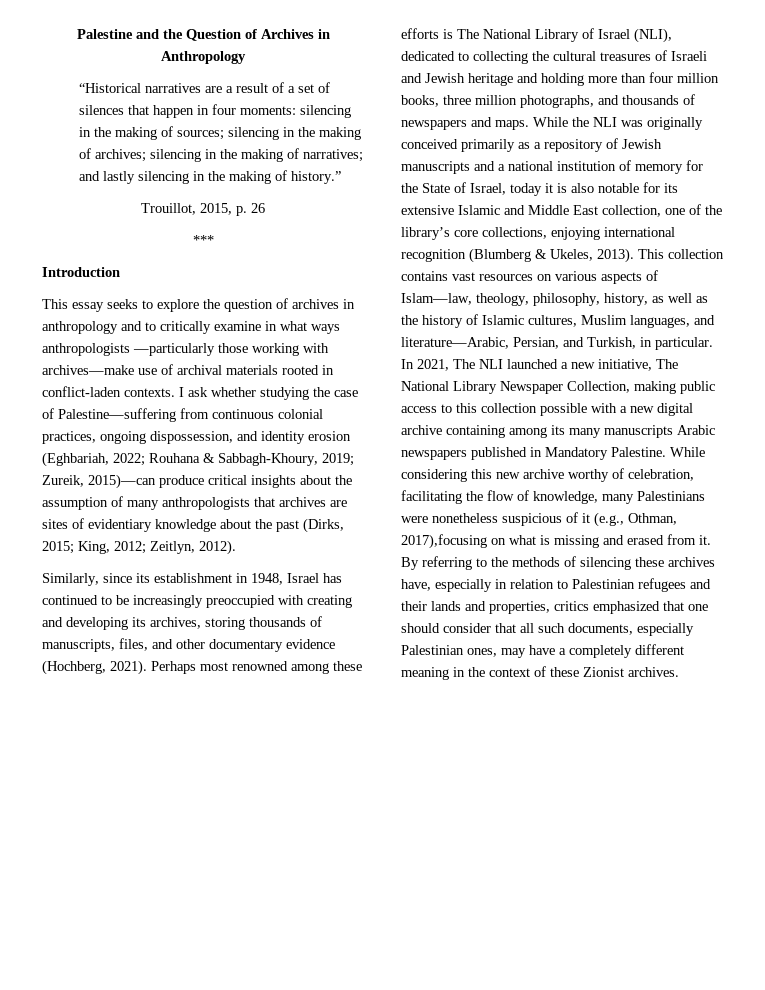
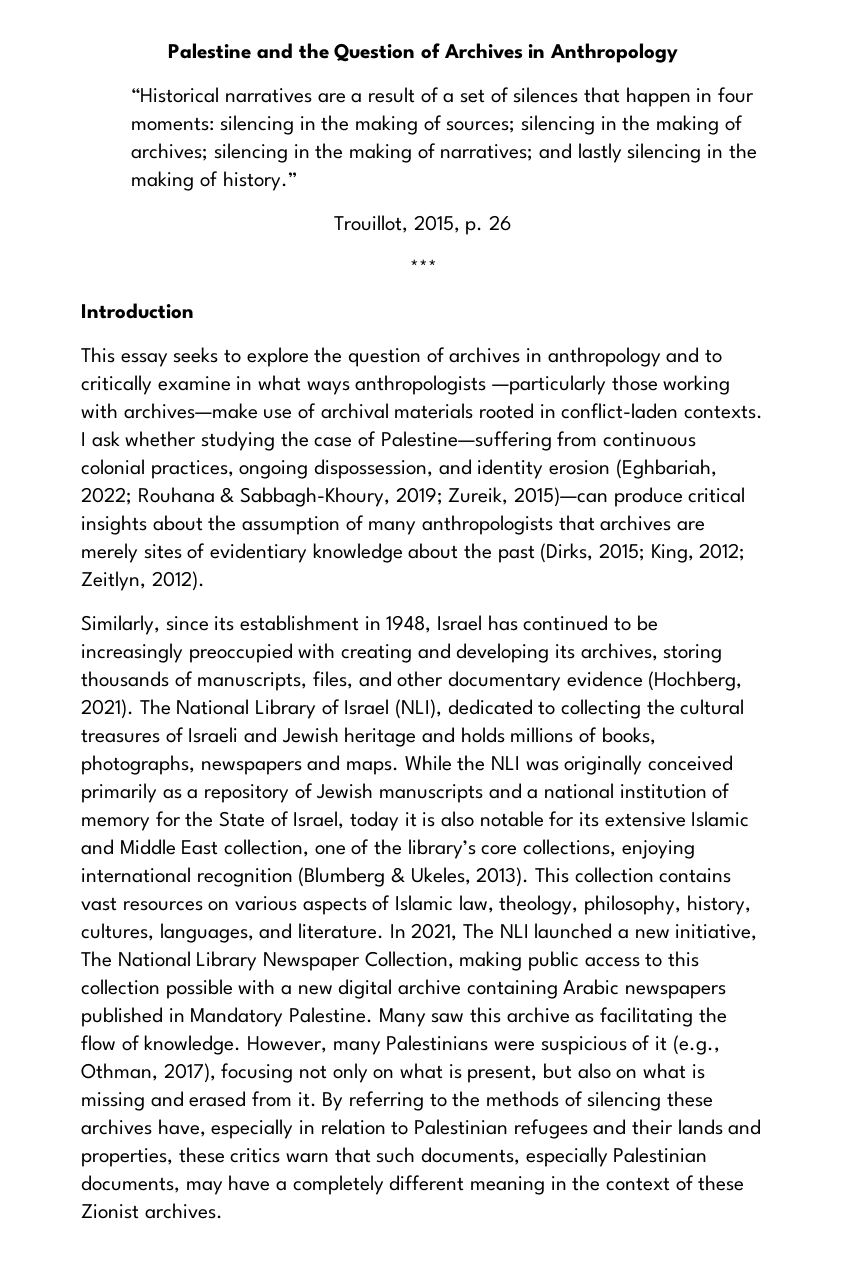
(347, 503) none -> [81,543,138,563] merely
[151,661,362,674] [401,28,453,39] Perhaps most renowned among these efforts is -> (134, 709) none
[541,72,719,86] [401,94,695,108] holding more than four million books, three million photographs, and thousands of -> [460,727,656,745] [81,755,195,775] holds millions of books, photographs,
[401,293,472,305] Islam—law, -> [395,895,494,913] Islamic law,
[652,293,708,303] [401,314,715,328] [401,337,713,350] as well as the history of Islamic cultures, Muslim languages, and literature—Arabic, Persian, and Turkish, in particular. -> [81,923,385,943] cultures, languages, and literature.
[509,425,673,438] among its many manuscripts -> (558, 989) none
[670,447,705,457] [401,468,694,482] While considering this new archive worthy of celebration, -> [378,1007,595,1027] Many saw this archive as
[533,491,598,504] knowledge, -> [144,1035,328,1055] knowledge. However,
[432,513,498,523] nonetheless -> (536, 1046) none
[401,534,487,549] 2017),focusing -> [163,1063,611,1083] 2017), focusing not only on what is present, but also
[554,601,708,614] [401,623,534,633] critics emphasized that one should consider that all -> [178,1147,371,1163] these critics warn that
[467,648,497,657] ones, -> [81,1175,180,1193] documents,

